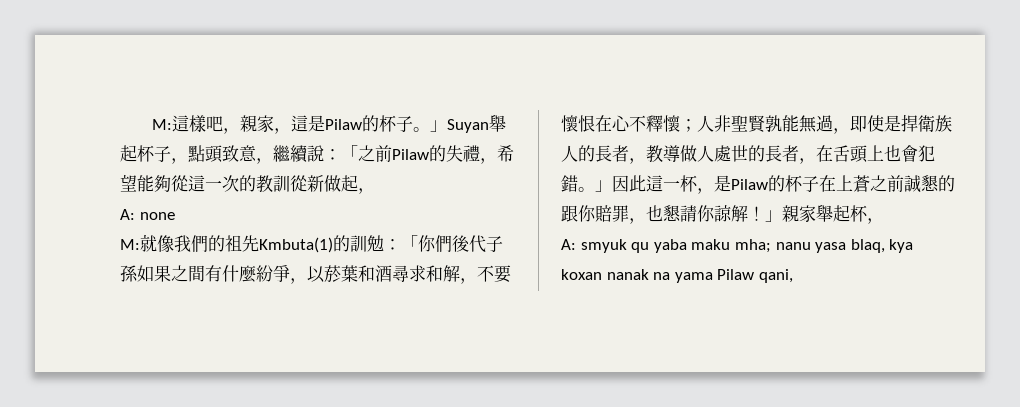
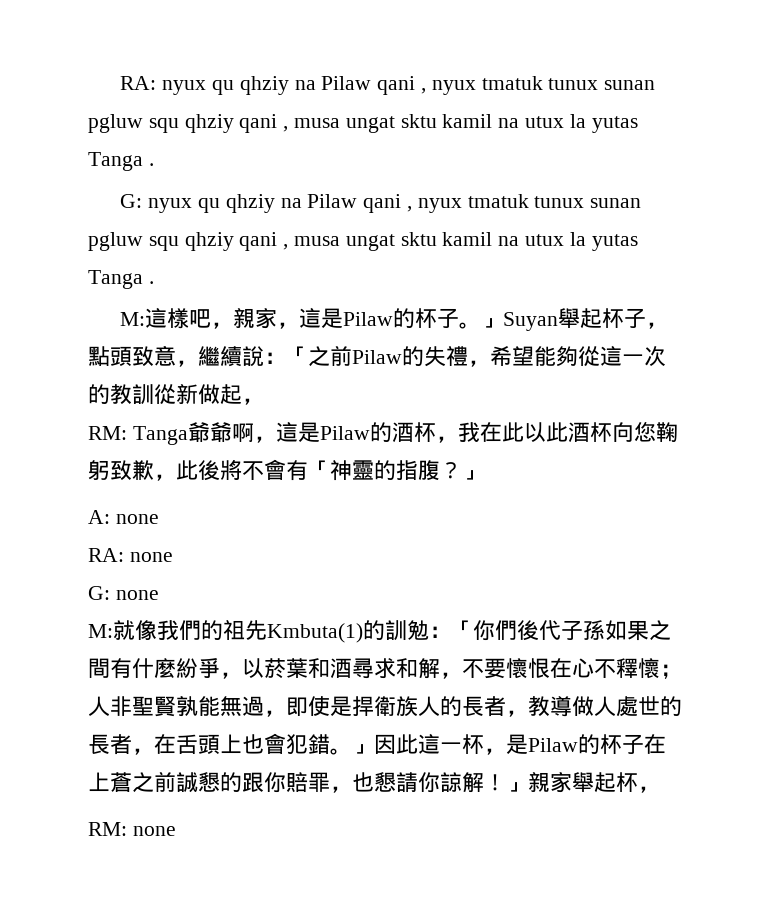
(152, 124) none -> [120,76,656,95] [88,114,638,133] [88,152,154,171] [120,194,642,213] [88,232,638,251] [88,270,154,289] RA: nyux qu qhziy na Pilaw qani , nyux tmatuk tunux sunan pgluw squ qhziy qani , musa ungat sktu kamil na utux la yutas Tanga . // G: nyux qu qhziy na Pilaw qani , nyux tmatuk tunux sunan pgluw squ qhziy qani , musa ungat sktu kamil na utux la yutas Tanga . //
[120,209,135,220] A: -> [88,421,678,445] [88,459,484,481] [88,510,159,524] [88,548,173,562] [88,586,110,600] RM: Tanga爺爺啊，這是Pilaw的酒杯，我在此以此酒杯向您鞠躬致歉，此後將不會有「神靈的指腹？」 // A: none // RA: none // G:
[561,239,914,253] [561,269,793,283] A: smyuk qu yaba maku mha; nanu yasa blaq, kya koxan nanak na yama Pilaw qani, -> [88,822,176,836] RM: none

